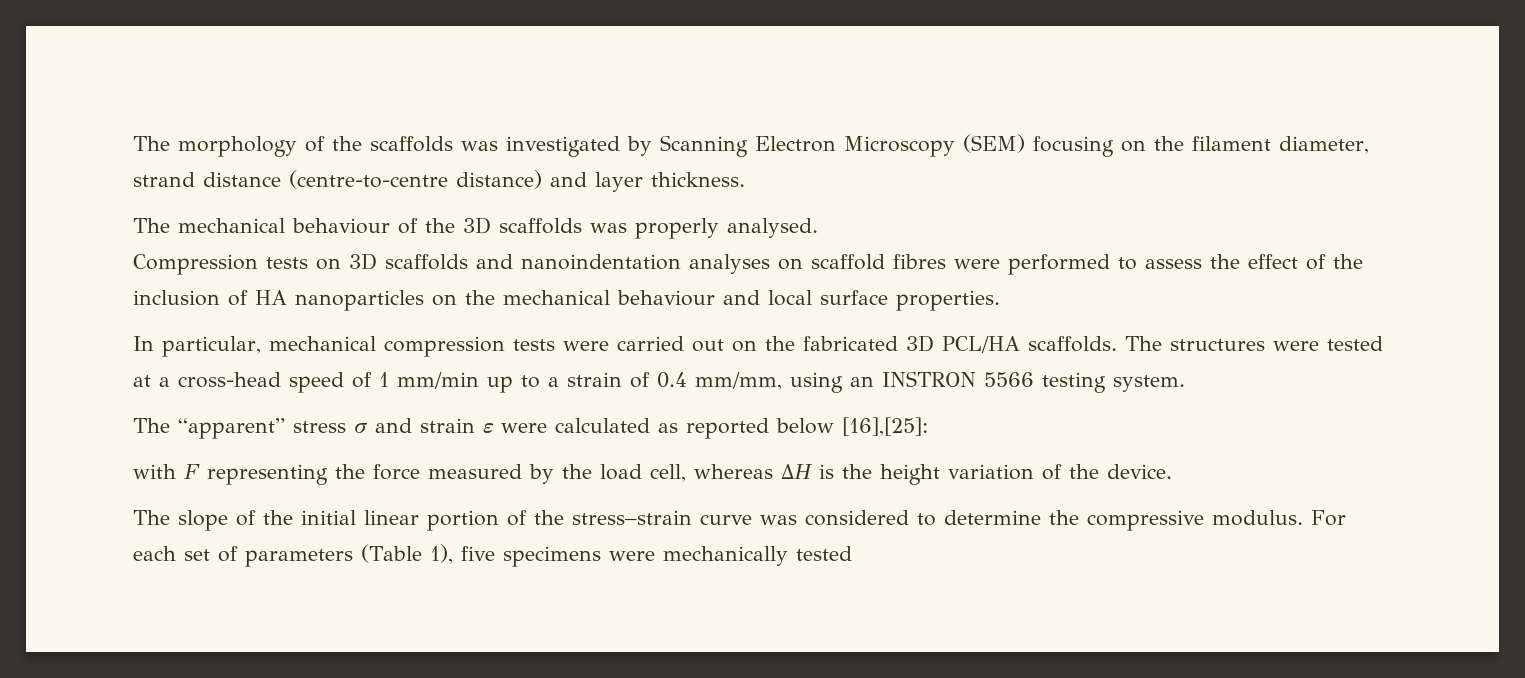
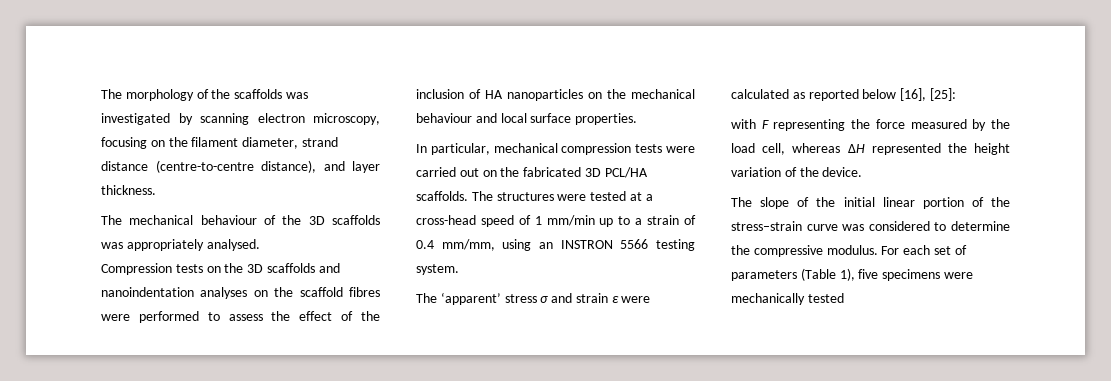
[660,134,1025,157] Scanning Electron Microscopy (SEM) -> [200,113,380,125] scanning electron microscopy,
[456,170,542,189] distance) -> [261,160,316,173] distance),
[635,218,719,239] properly -> [126,239,204,251] appropriately
(341, 264) none -> [224,263,244,273] the
(803, 264) none -> [274,287,294,297] the
[178,418,285,439] “apparent” -> [440,292,501,305] ‘apparent’
[842,417,928,436] [16],[25]: -> [900,88,956,101] [16], [25]:
[819,464,834,479] is -> [871,143,941,155] represented

